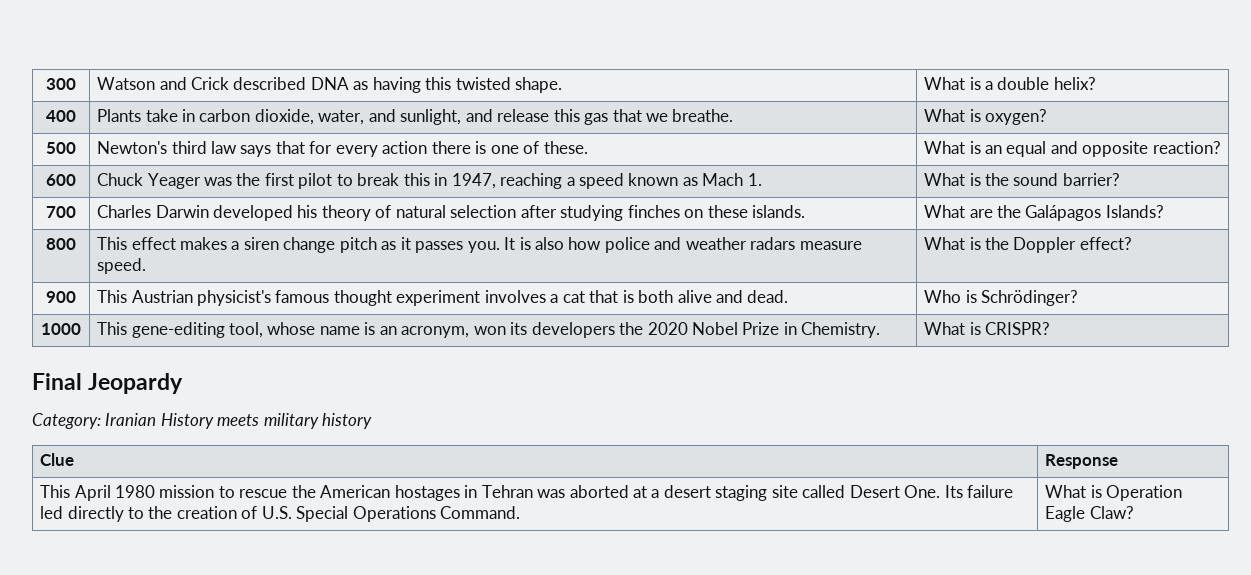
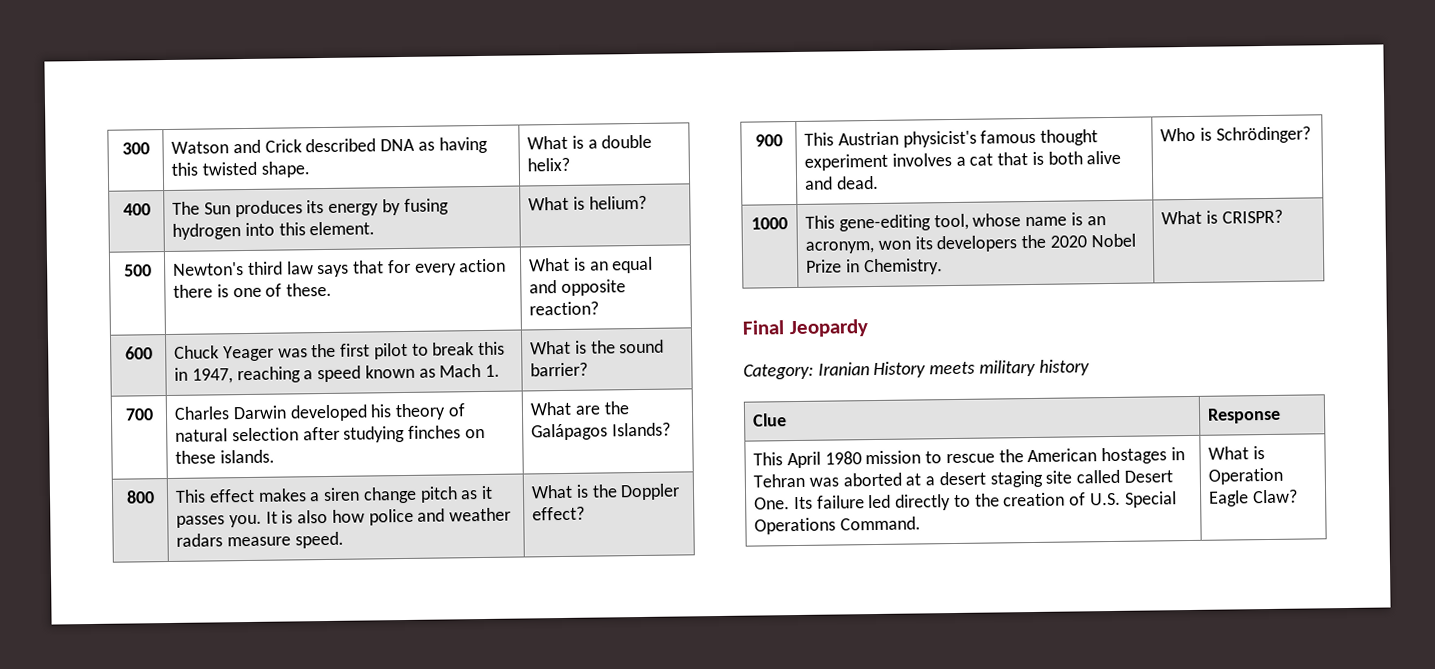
[97,109,734,125] [924,109,1047,125] Plants take in carbon dioxide, water, and sunlight, and release this gas that we breathe. | What is oxygen? -> [172,198,449,218] [172,221,376,240] [528,195,647,211] The Sun produces its energy by fusing hydrogen into this element. | What is helium?

